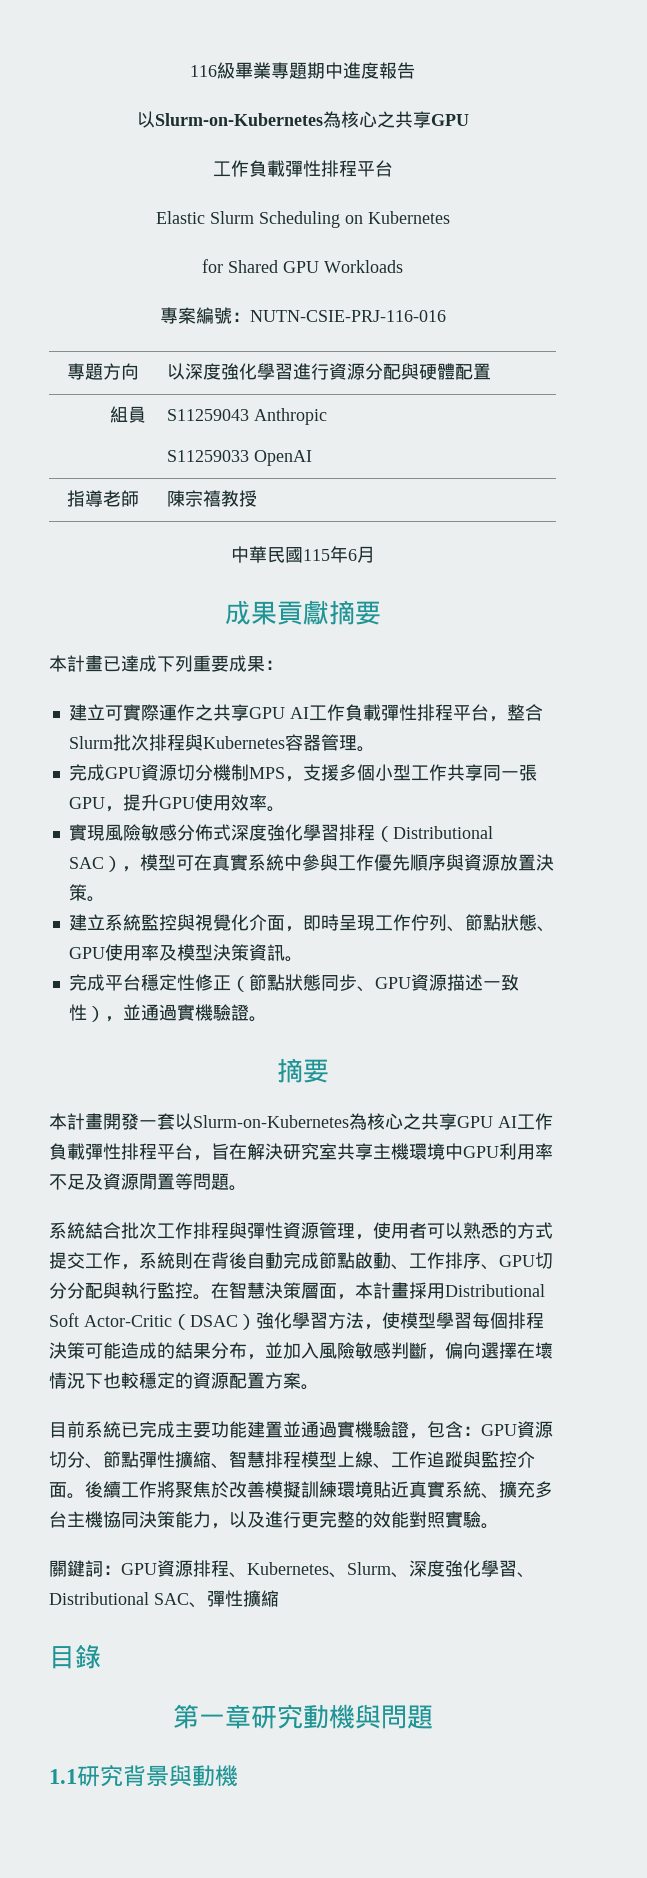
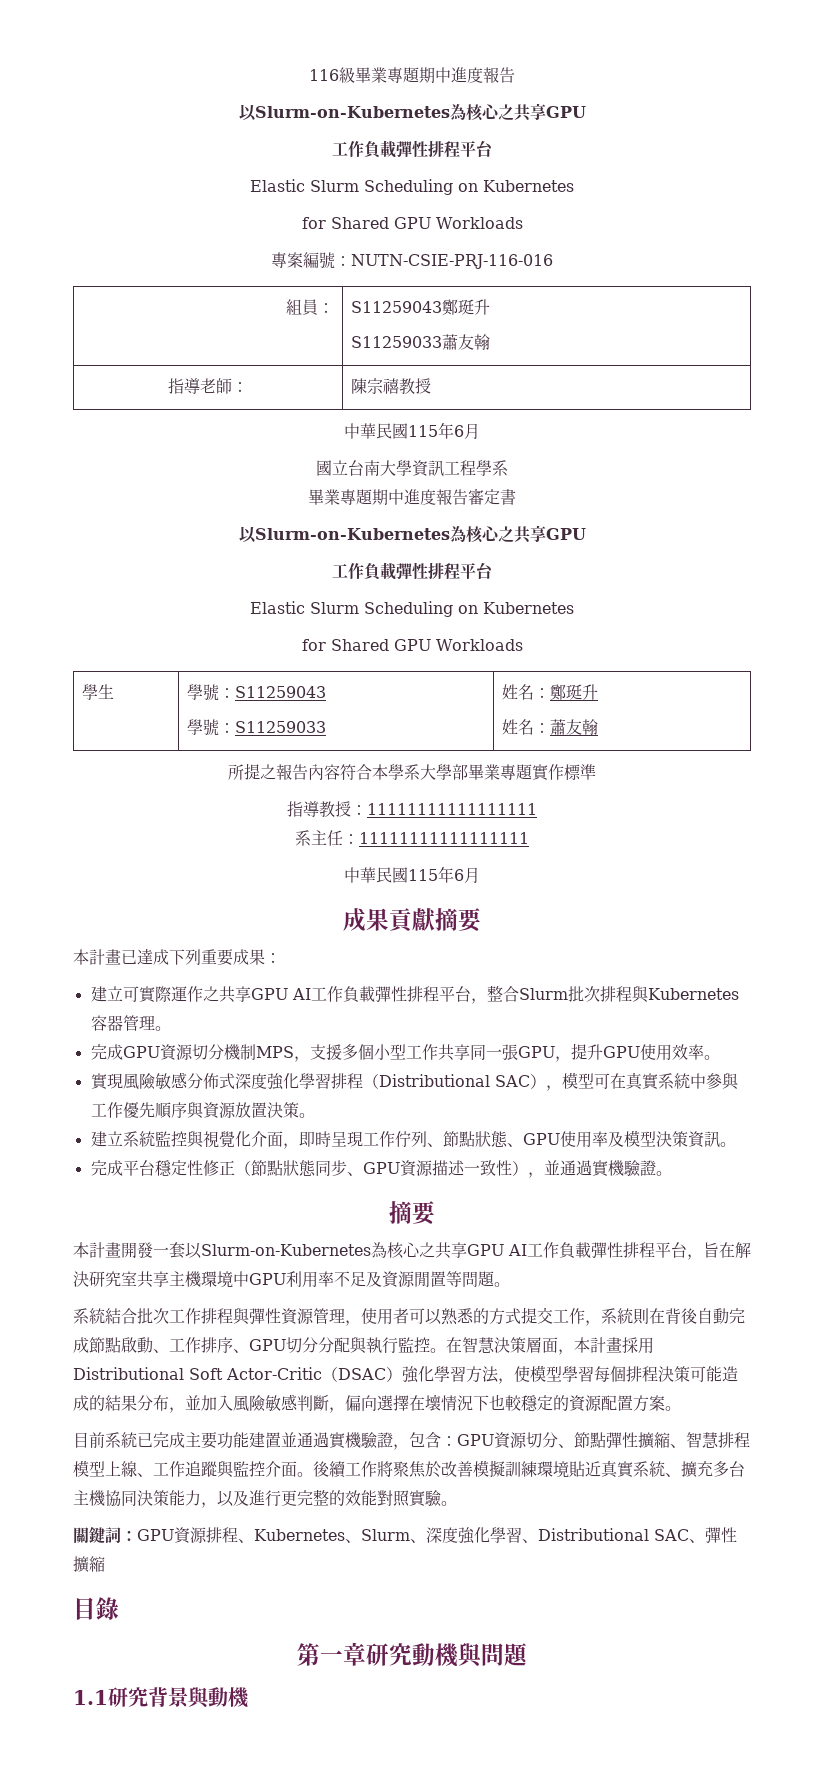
[67,363,139,380] [167,363,492,380] // 專題方向 | 以深度強化學習進行資源分配與硬體配置 -> (553, 261) none
[167,408,328,425] [167,450,313,466] | S11259043 Anthropic // S11259033 OpenAI -> [318,303,335,313] [350,299,490,315] [350,334,490,350] ： | S11259043鄭珽升 // S11259033蕭友翰
(139, 498) none -> [232,382,249,392] ：
(375, 554) none -> [316,460,508,477] [308,488,516,505] [238,525,586,543] [332,562,493,581] [250,601,574,617] [301,639,523,651] [81,684,114,700] [186,684,326,701] [186,719,326,736] [501,684,598,700] [501,719,598,735] [228,763,596,781] [287,801,537,818] [295,830,529,846] [344,866,480,883] // 國立台南大學資訊工程學系 // 畢業專題期中進度報告審定書 // 以Slurm-on-Kubernetes為核心之共享GPU // 工作負載彈性排程平台 // Elastic Slurm Scheduling on Kubernetes // for Shared GPU Workloads // 學生 | 學號：S11259043 // 學號：S11259033 | 姓名：鄭珽升 // 姓名：蕭友翰 // 所提之報告內容符合本學系大學部畢業專題實作標準 // 指導教授：11111111111111111 // 系主任：11111111111111111 // 中華民國115年6月

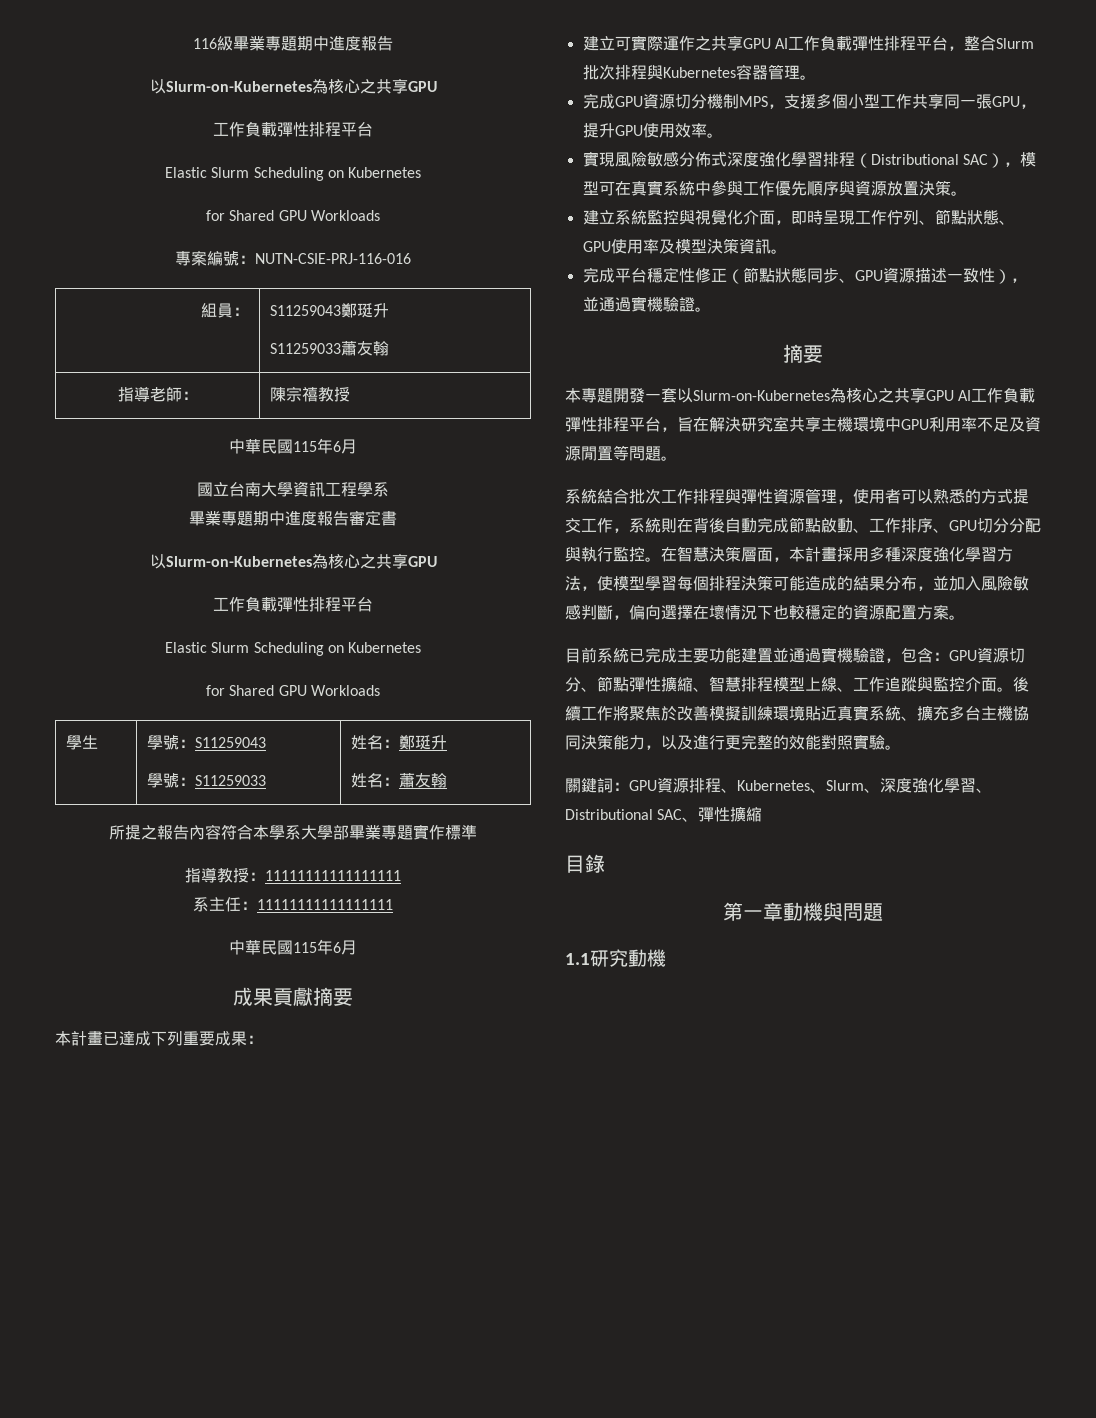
[89,1242,121,1258] 計畫 -> [581,388,613,403] 專題
[73,1367,402,1382] Distributional Soft Actor-Critic（DSAC） -> [869,546,933,562] 多種深度
[366,1643,412,1666] 研究 -> (783, 911) none
[148,1687,211,1709] 背景與 -> (628, 958) none

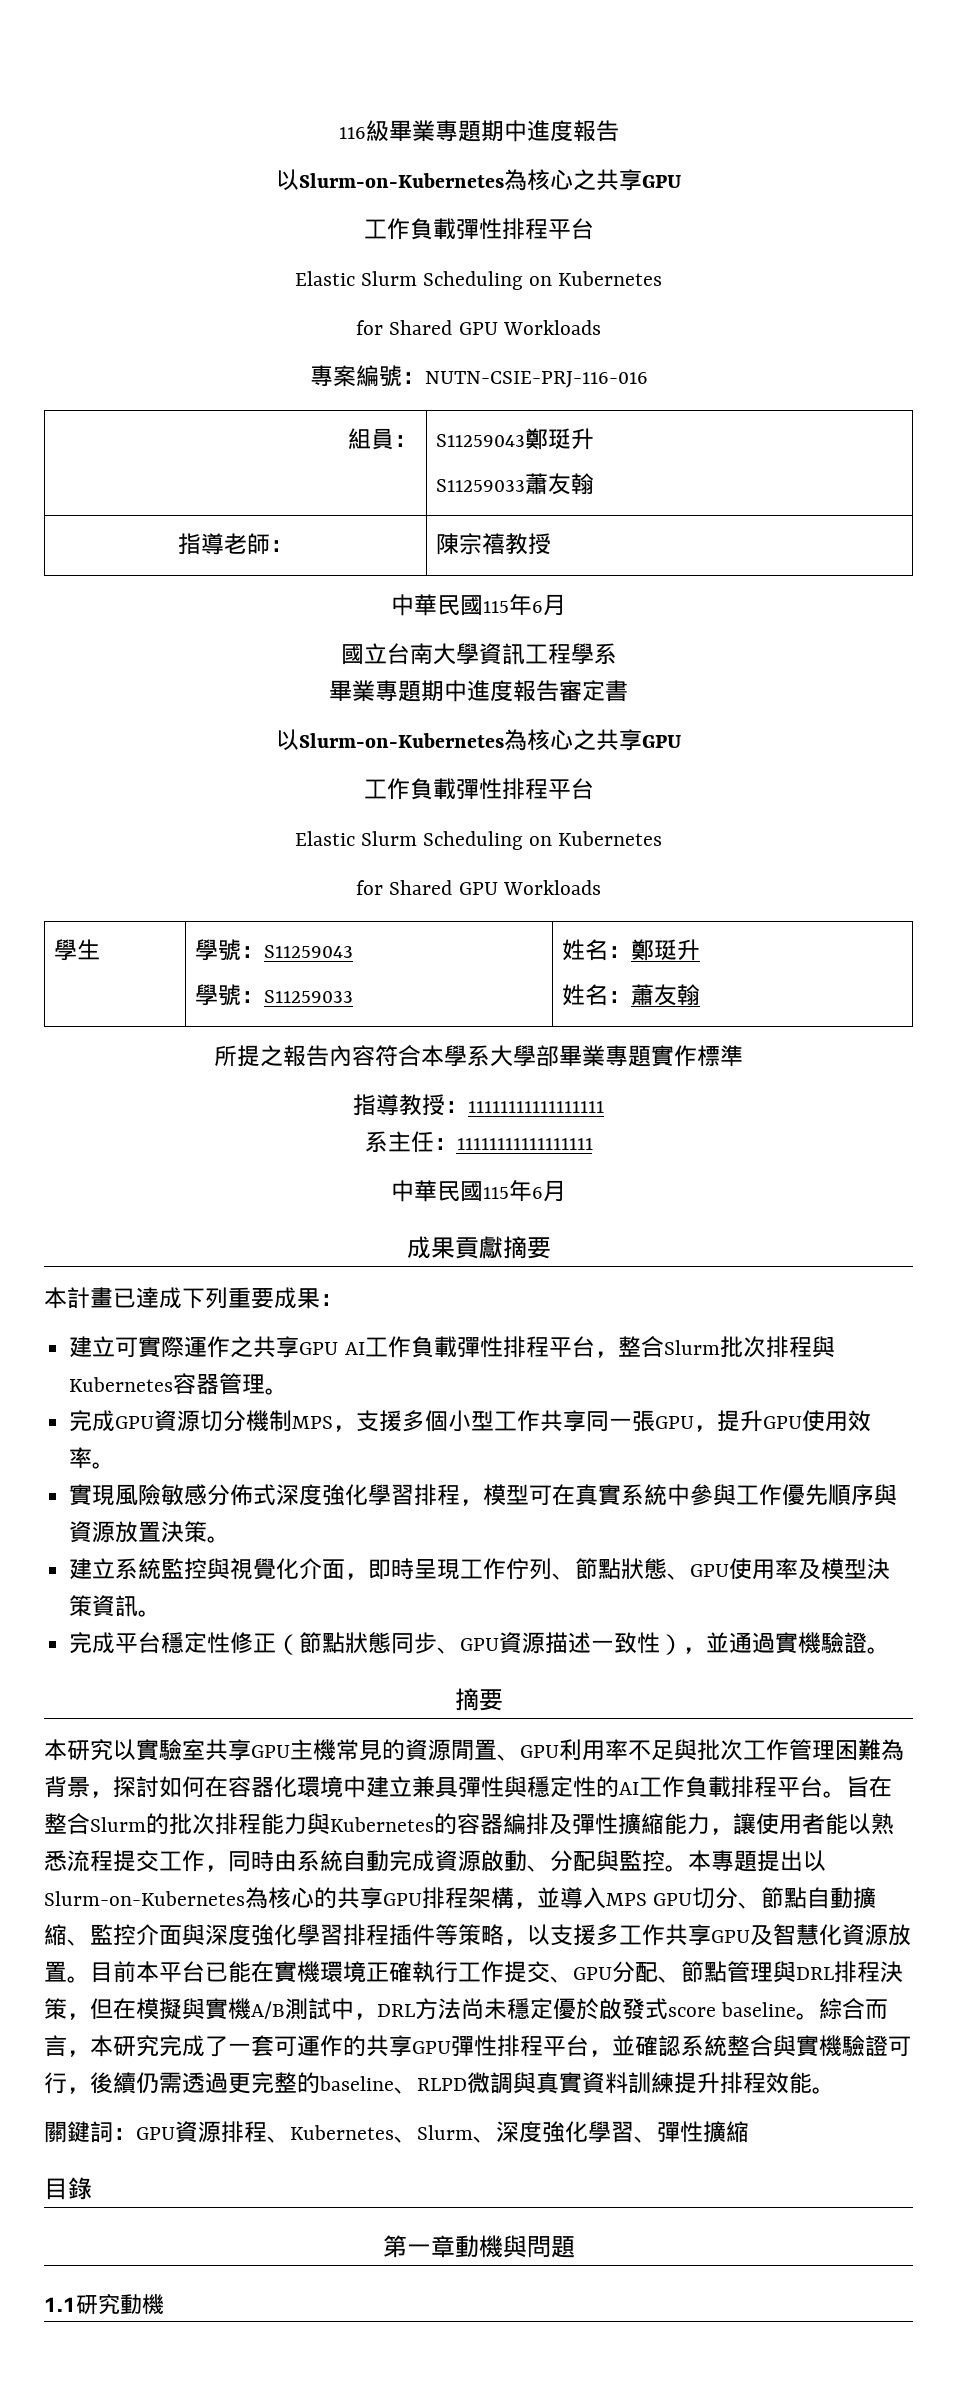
[854,153,1004,168] （Distributional SAC） -> (461, 1495) none
[581,388,1036,403] [565,416,1041,432] [565,445,677,461] [565,488,1029,504] [565,517,1041,533] [565,546,1013,562] [565,575,1029,591] [565,604,965,620] [565,647,1025,663] [565,676,1029,692] [565,705,1029,721] [565,734,885,750] 專題開發一套以Slurm-on-Kubernetes為核心之共享GPU AI工作負載彈性排程平台，旨在解決研究室共享主機環境中GPU利用率不足及資源閒置等問題。 // 系統結合批次工作排程與彈性資源管理，使用者可以熟悉的方式提交工作，系統則在背後自動完成節點啟動、工作排序、GPU切分分配與執行監控。在智慧決策層面，本計畫採用多種深度強化學習方法，使模型學習每個排程決策可能造成的結果分布，並加入風險敏感判斷，偏向選擇在壞情況下也較穩定的資源配置方案。 // 目前系統已完成主要功能建置並通過實機驗證，包含：GPU資源切分、節點彈性擴縮、智慧排程模型上線、工作追蹤與監控介面。後續工作將聚焦於改善模擬訓練環境貼近真實系統、擴充多台主機協同決策能力，以及進行更完整的效能對照實驗 -> [67,1739,904,1761] [44,1776,892,1798] [44,1813,894,1835] [44,1850,826,1872] [44,1887,877,1909] [44,1924,911,1946] [44,1961,903,1983] [44,1998,889,2020] [44,2035,911,2057] [44,2072,812,2094] 研究以實驗室共享GPU主機常見的資源閒置、GPU利用率不足與批次工作管理困難為背景，探討如何在容器化環境中建立兼具彈性與穩定性的AI工作負載排程平台。旨在整合Slurm的批次排程能力與Kubernetes的容器編排及彈性擴縮能力，讓使用者能以熟悉流程提交工作，同時由系統自動完成資源啟動、分配與監控。本專題提出以Slurm-on-Kubernetes為核心的共享GPU排程架構，並導入MPS GPU切分、節點自動擴縮、監控介面與深度強化學習排程插件等策略，以支援多工作共享GPU及智慧化資源放置。目前本平台已能在實機環境正確執行工作提交、GPU分配、節點管理與DRL排程決策，但在模擬與實機A/B測試中，DRL方法尚未穩定優於啟發式score baseline。綜合而言，本研究完成了一套可運作的共享GPU彈性排程平台，並確認系統整合與實機驗證可行，後續仍需透過更完整的baseline、RLPD微調與真實資料訓練提升排程效能
[565,809,699,822] Distributional SAC、 -> (657, 2139) none

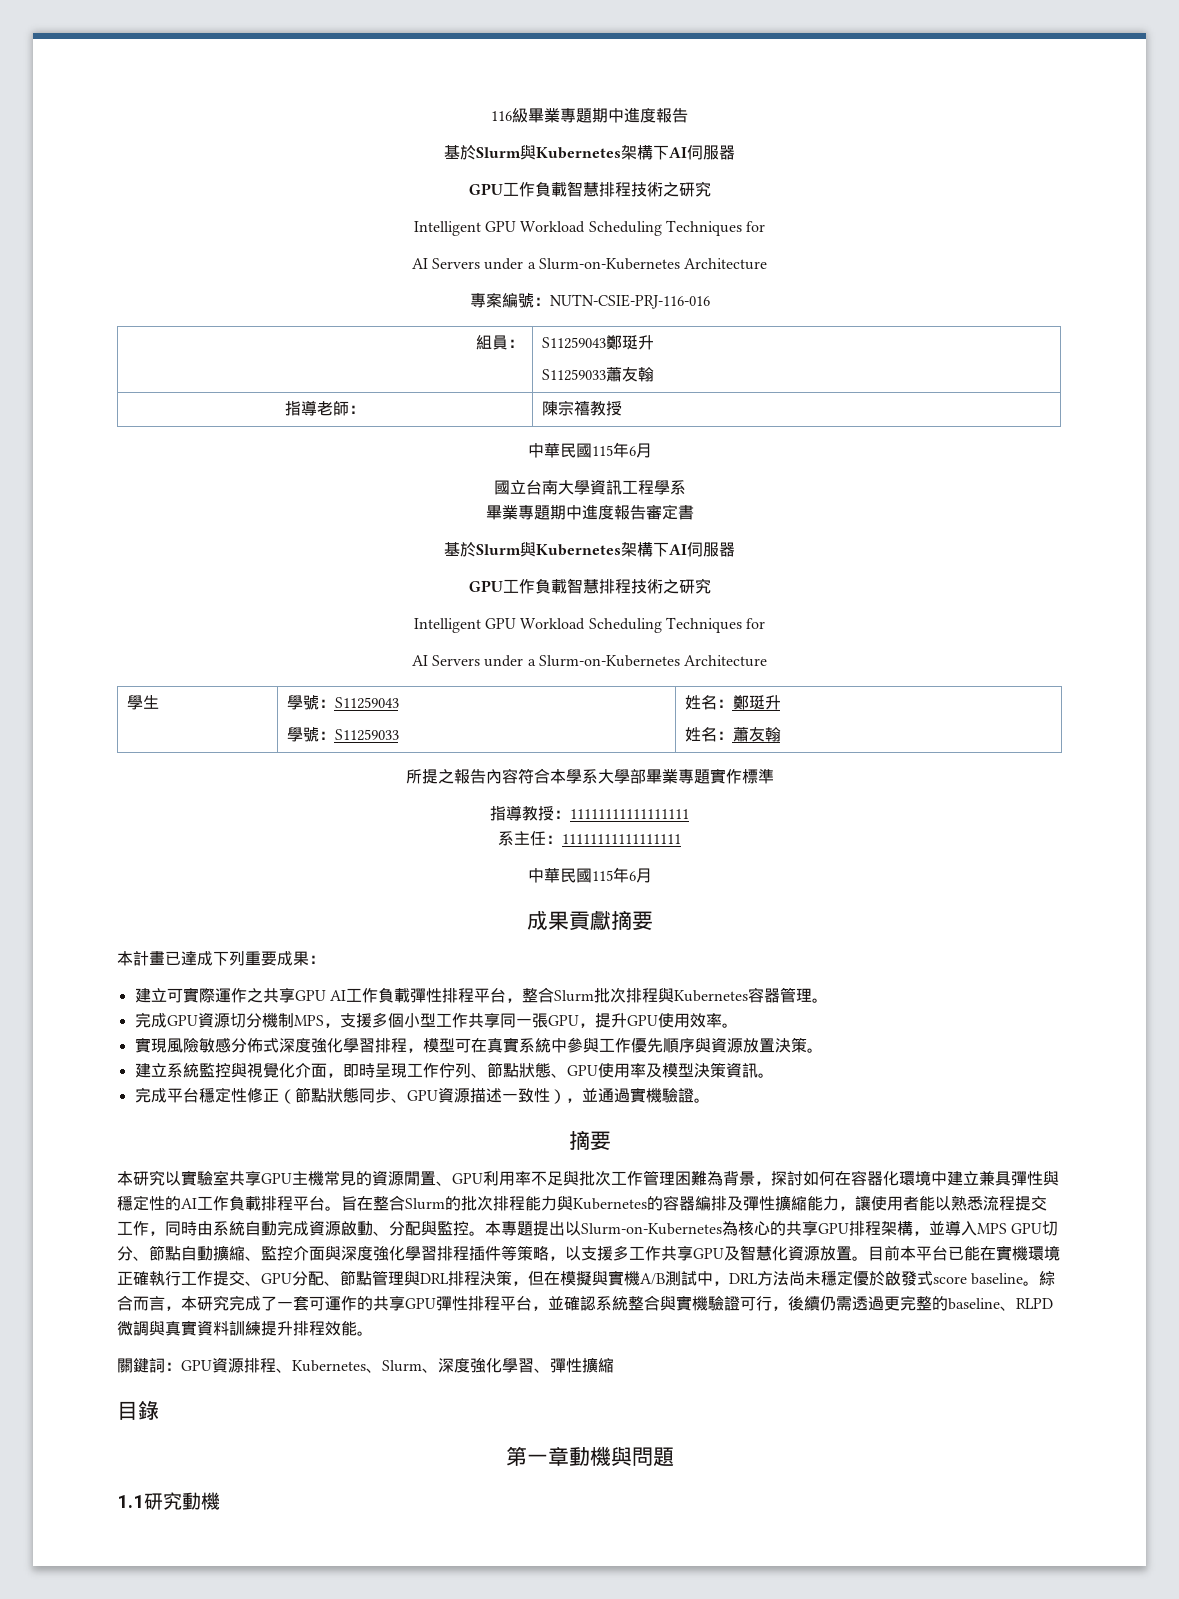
[276,169,681,191] [363,218,594,240] [294,271,663,290] [356,320,601,335] 以Slurm-on-Kubernetes為核心之共享GPU // 工作負載彈性排程平台 // Elastic Slurm Scheduling on Kubernetes // for Shared GPU Workloads -> [444,145,735,160] [468,181,711,197] [413,220,766,236] [411,258,768,270] 基於Slurm與Kubernetes架構下AI伺服器 // GPU工作負載智慧排程技術之研究 // Intelligent GPU Workload Scheduling Techniques for // AI Servers under a Slurm-on-Kubernetes Architecture
[276,729,681,751] [363,778,594,800] [294,831,663,850] [356,880,601,895] 以Slurm-on-Kubernetes為核心之共享GPU // 工作負載彈性排程平台 // Elastic Slurm Scheduling on Kubernetes // for Shared GPU Workloads -> [444,542,735,557] [468,578,711,594] [413,617,766,633] [411,655,768,667] 基於Slurm與Kubernetes架構下AI伺服器 // GPU工作負載智慧排程技術之研究 // Intelligent GPU Workload Scheduling Techniques for // AI Servers under a Slurm-on-Kubernetes Architecture

